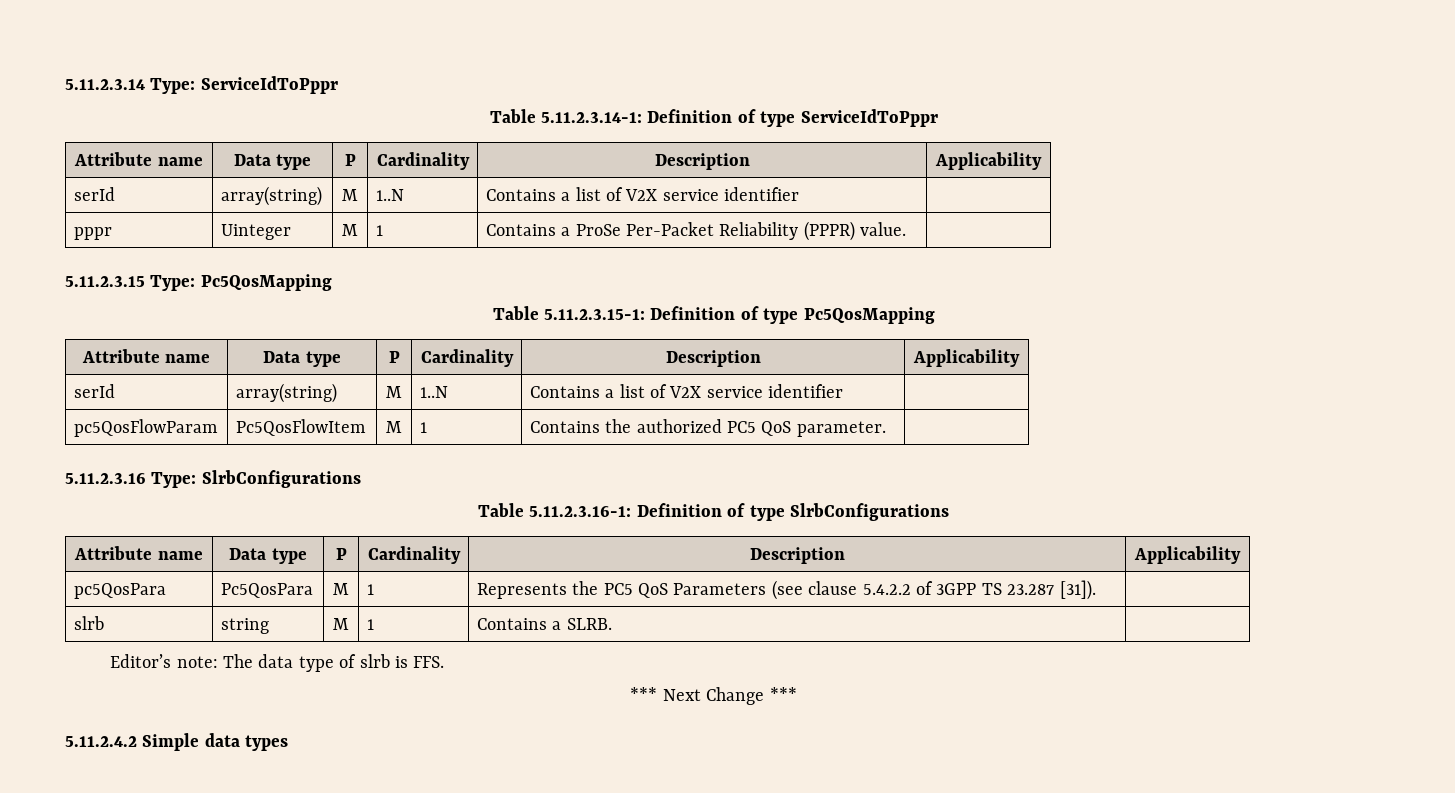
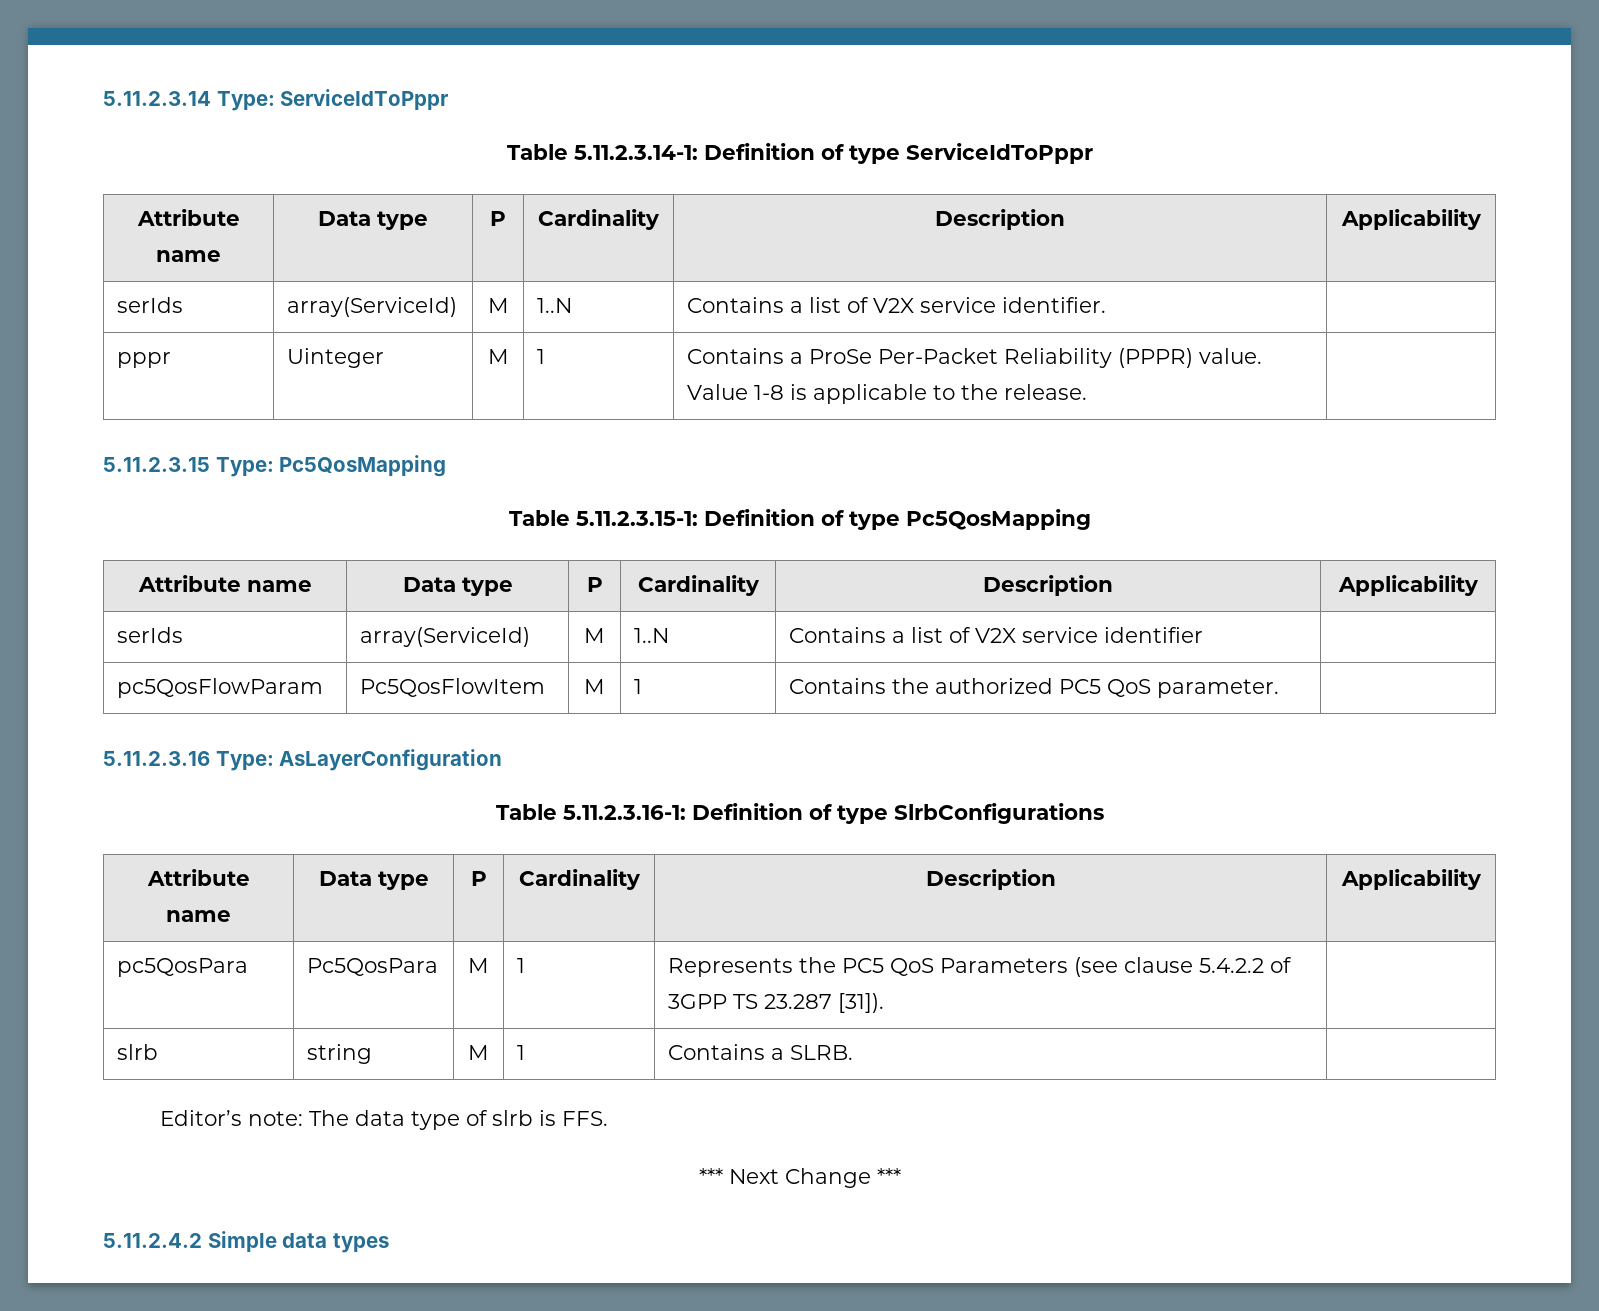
[73,187,115,201] [220,186,322,206] [342,189,358,201] [375,189,404,201] [485,187,800,201] serId | array(string) | M | 1..N | Contains a list of V2X service identifier -> [117,297,184,313] [287,297,458,317] [487,298,509,313] [537,298,573,313] [687,297,1107,313] serIds | array(ServiceId) | M | 1..N | Contains a list of V2X service identifier.
(907, 229) none -> [687,384,1088,404] Value 1-8 is applicable to the release.
[73,384,115,398] [235,383,337,403] serId | array(string) -> [117,627,184,643] [360,627,531,647] serIds | array(ServiceId)
[201,470,361,488] SlrbConfigurations -> [279,749,503,771] AsLayerConfiguration

